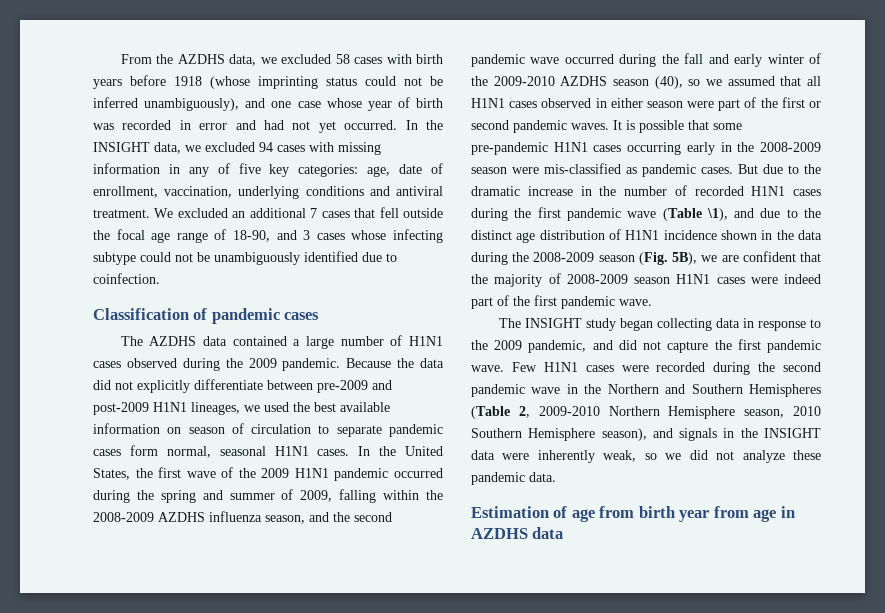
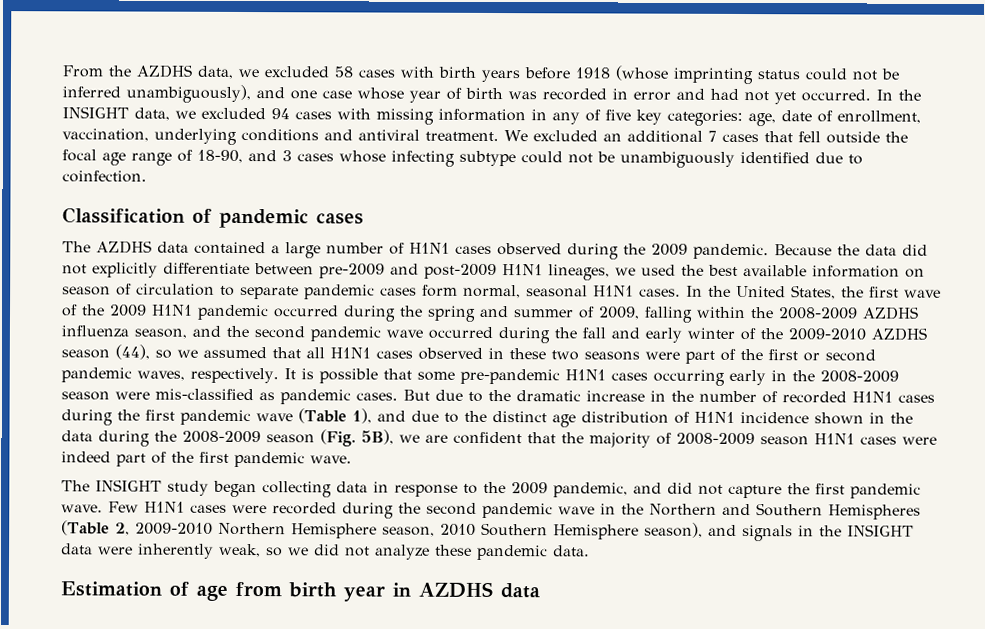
[654,76,683,89] (40), -> [115,344,150,360] (44),
[610,98,683,108] either season -> [509,348,640,361] these two seasons
[571,123,609,130] waves. -> [137,367,279,384] waves, respectively.
[706,208,728,221] \1), -> [351,408,372,424] 1),
[713,506,777,522] from age -> (385, 593) none

